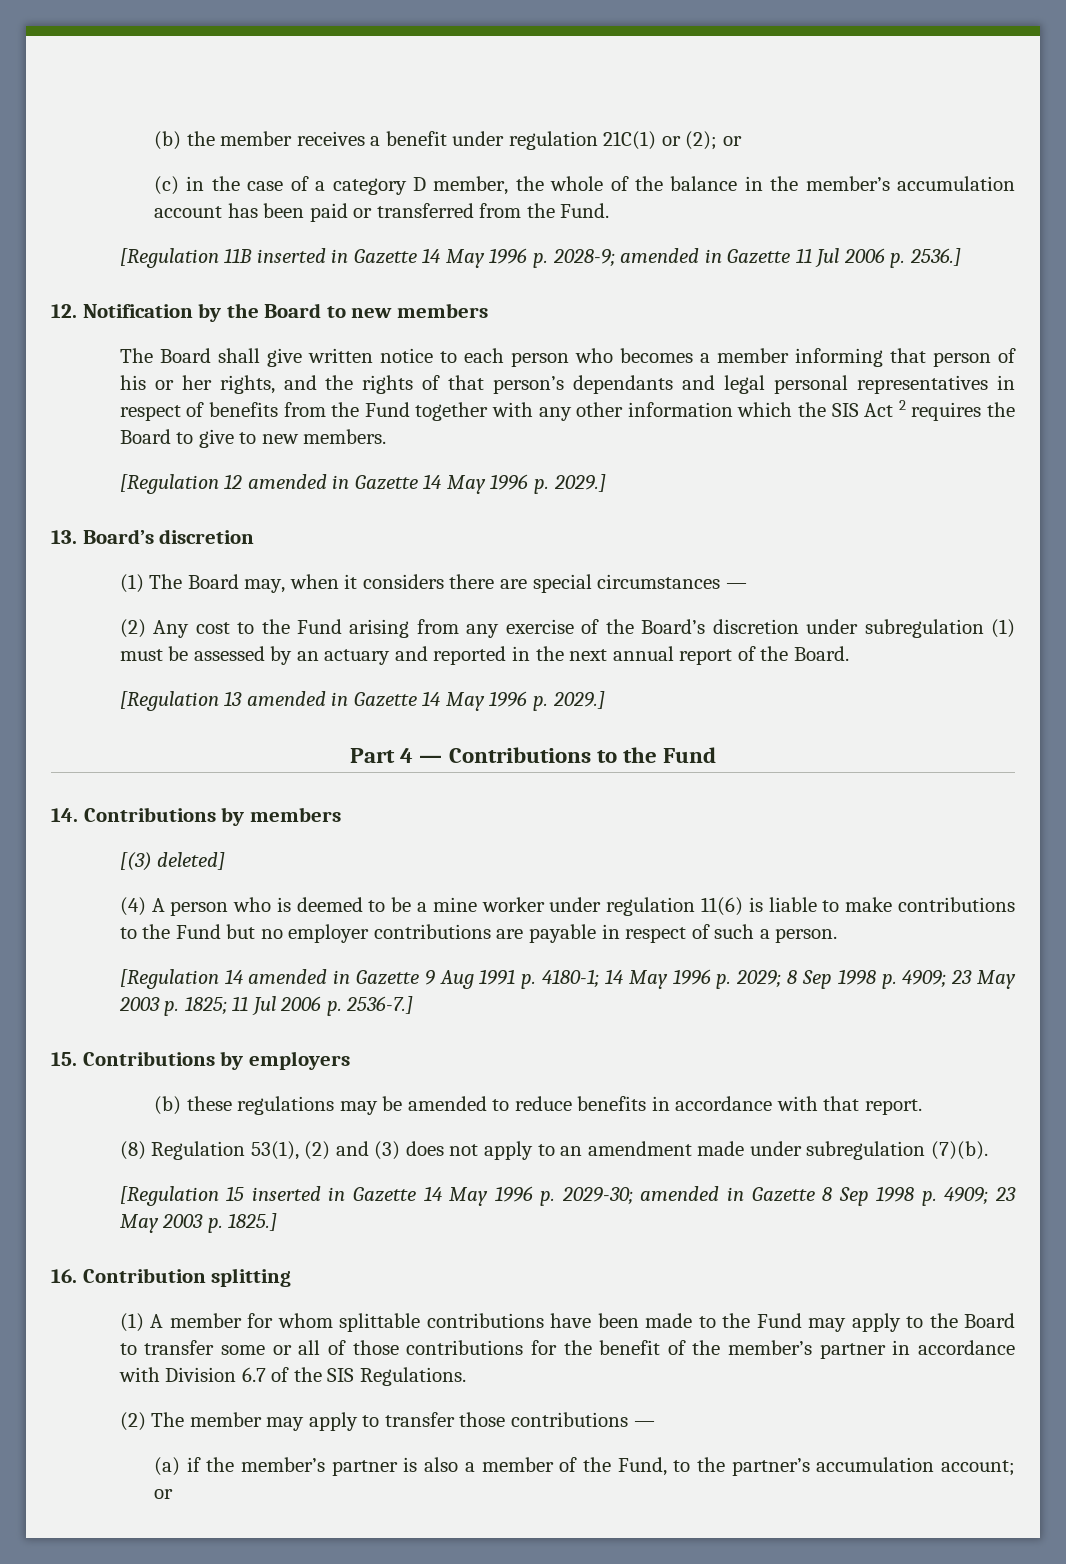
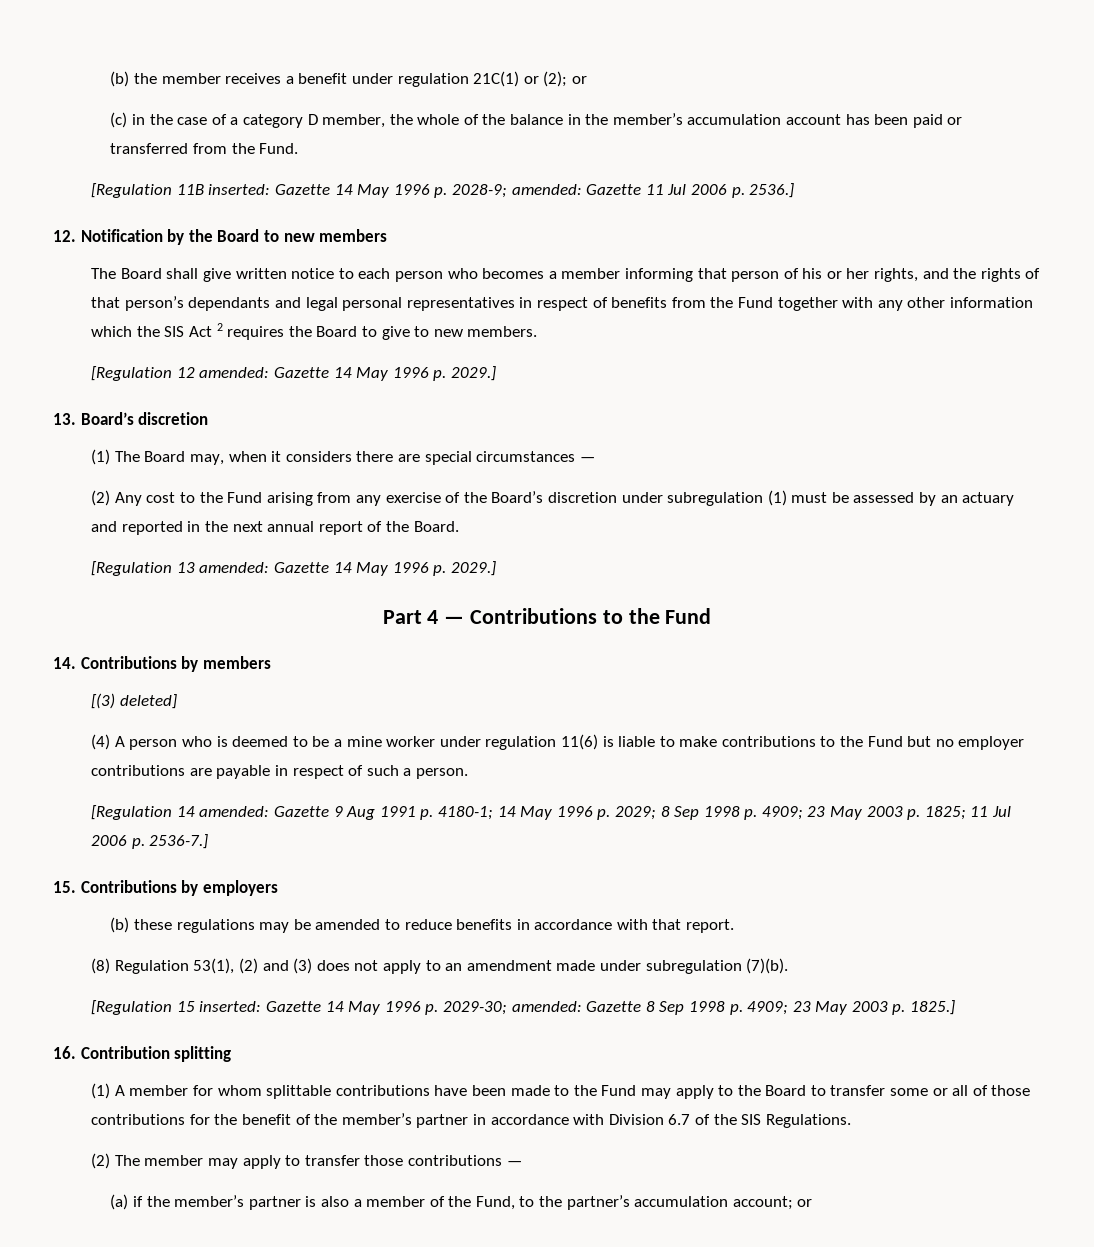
[256,248,349,263] inserted in -> [208,184,271,195] inserted:
[620,248,722,263] amended in -> [511,184,582,195] amended:
[247,474,350,489] amended in -> [199,367,270,378] amended:
[246,691,349,706] amended in -> [199,562,270,573] amended:
[248,969,351,984] amended in -> [199,806,270,817] amended:
[251,1186,346,1201] inserted in -> [199,1001,262,1012] inserted:
[640,1186,744,1201] amended in -> [511,1001,582,1012] amended:

